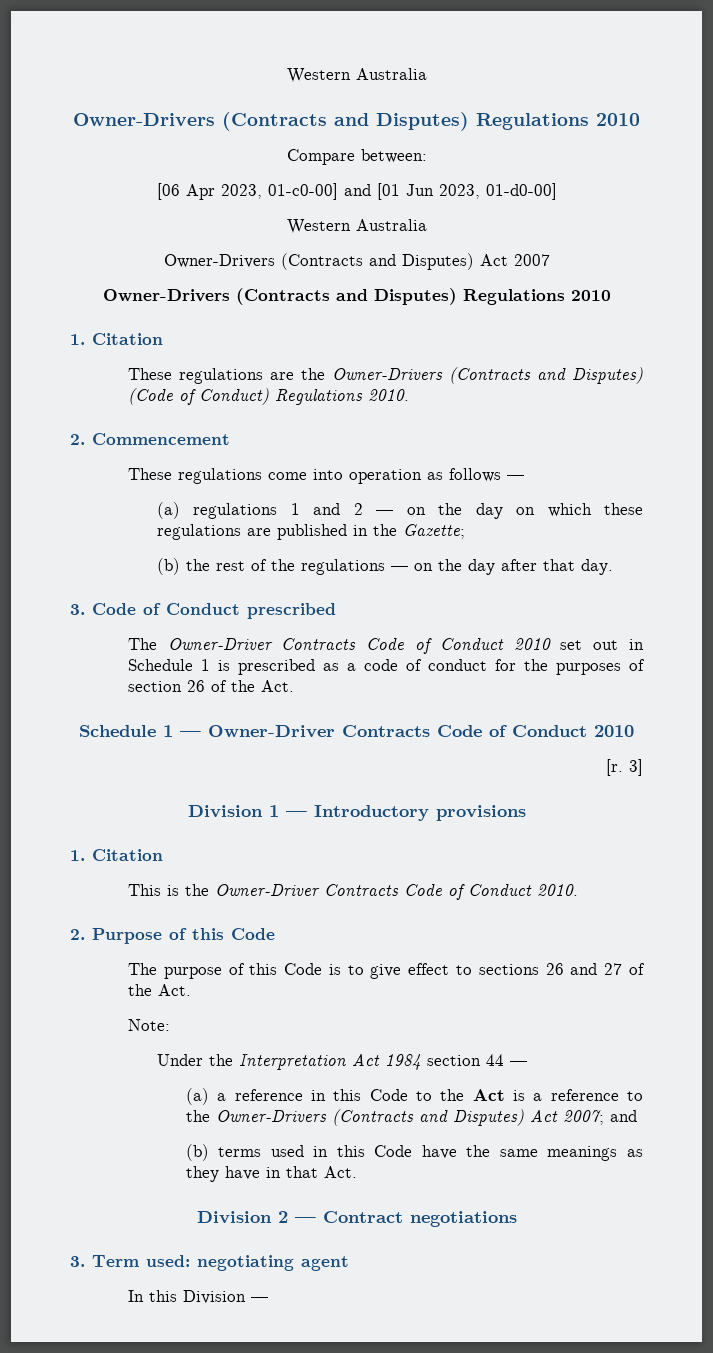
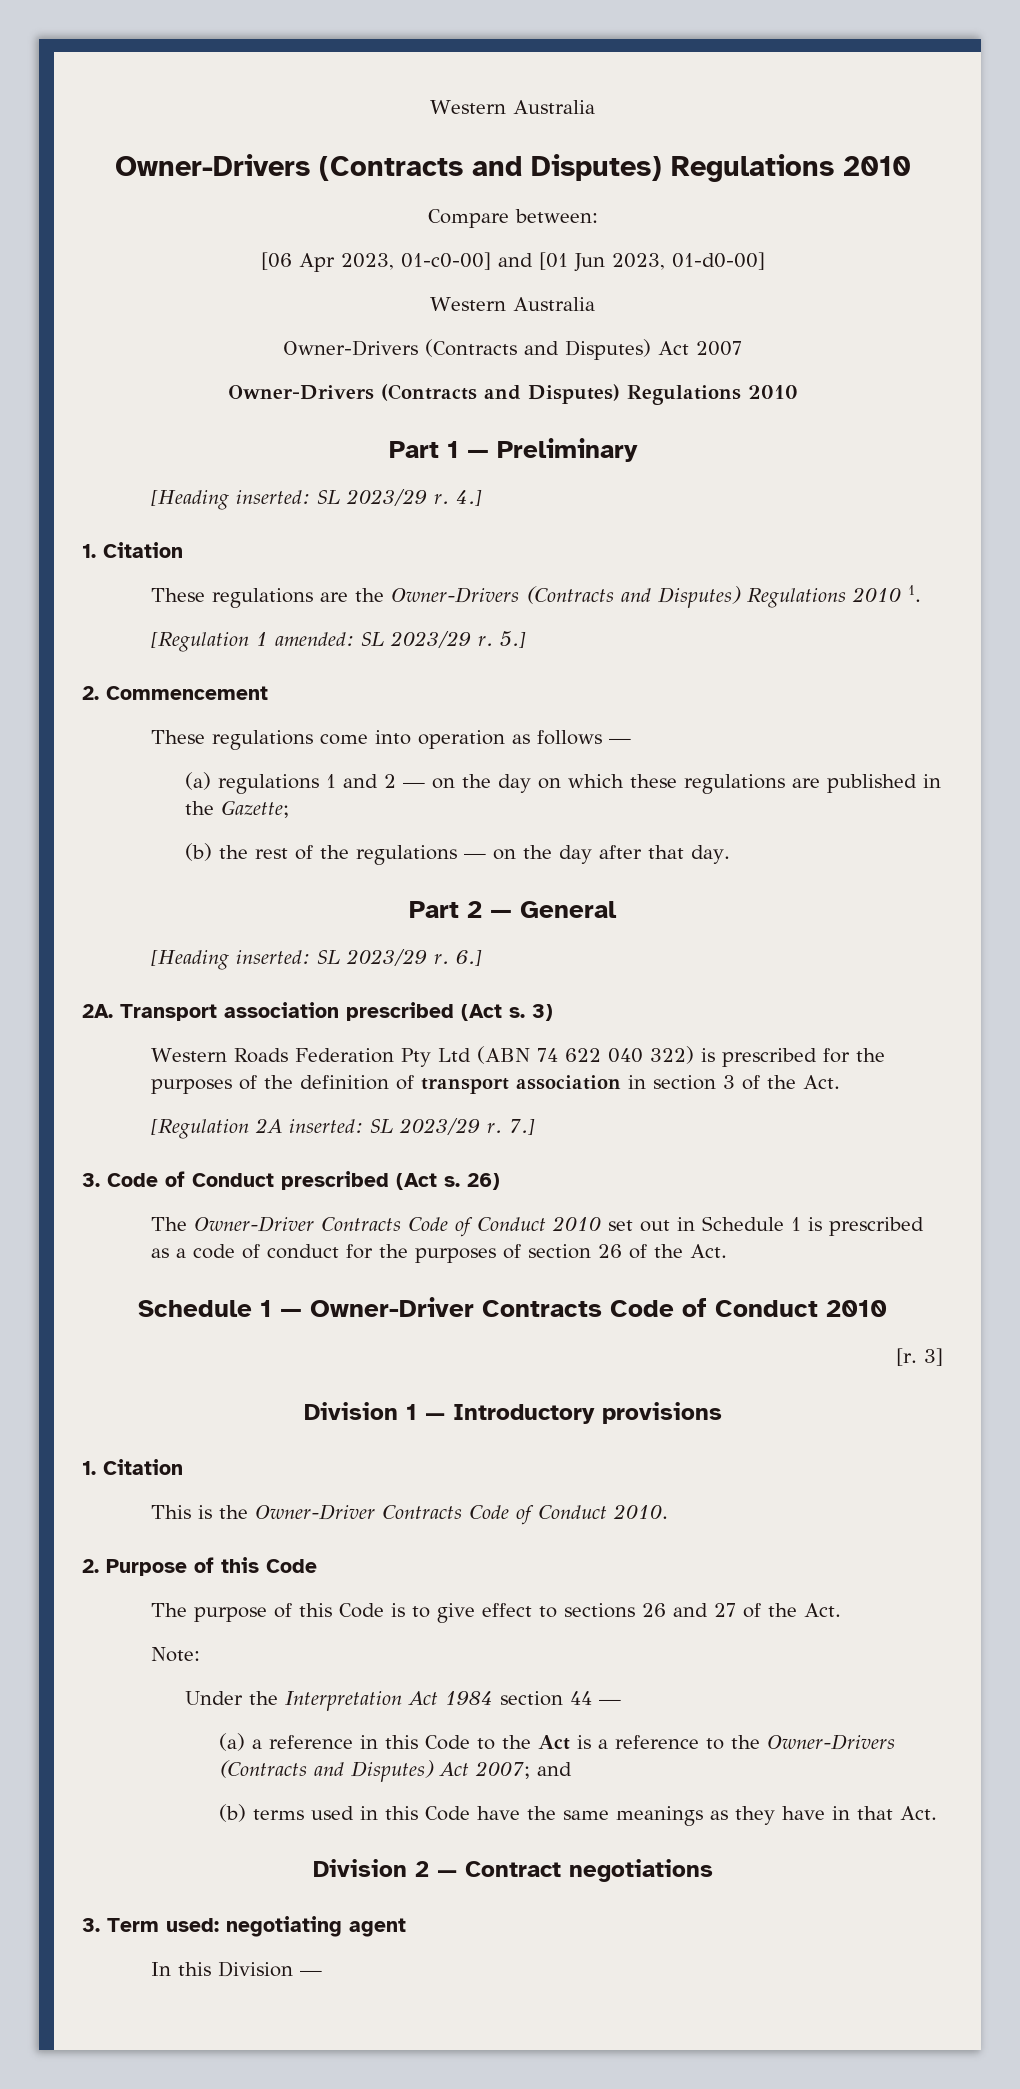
(611, 295) none -> [388,438,638,462] [150,489,482,510] // Part 1 — Preliminary // [Heading inserted: SL 2023/29 r. 4.]
[127,388,409,405] (Code of Conduct) Regulations 2010. -> [746,585,921,608] [150,631,526,652] Regulations 2010 1. // [Regulation 1 amended: SL 2023/29 r. 5.]
(613, 567) none -> [409,901,617,918] [150,949,482,970] [82,1002,553,1021] [150,1046,885,1067] [150,1075,840,1094] [150,1118,535,1139] // Part 2 — General // [Heading inserted: SL 2023/29 r. 6.] // 2A. Transport association prescribed (Act s. 3) // Western Roads Federation Pty Ltd (ABN 74 622 040 322) is prescribed for the purposes of the definition of transport association in section 3 of the Act. // [Regulation 2A inserted: SL 2023/29 r. 7.]
(336, 611) none -> [396,1173,500,1190] (Act s. 26)

